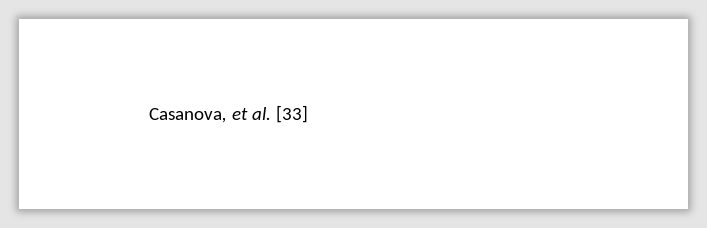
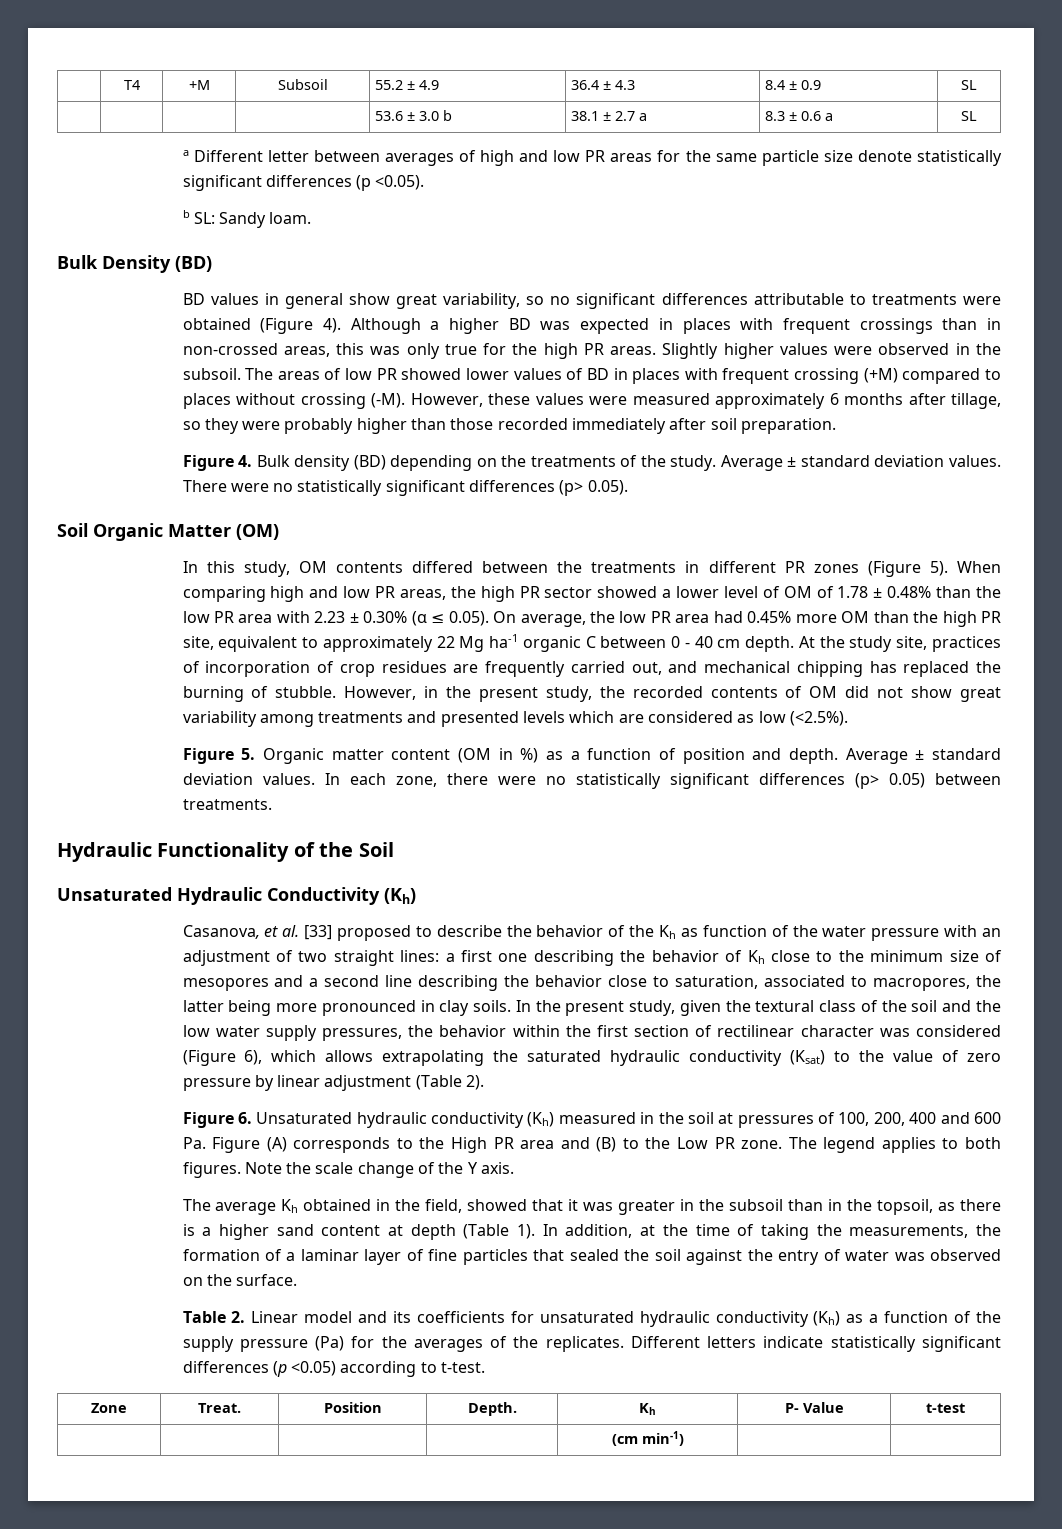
[148,105,308,123] Casanova, et al. [33] -> [123,80,140,90] [188,80,210,90] [277,79,328,90] [375,80,440,90] [571,80,636,90] [765,80,822,90] [961,80,977,90] [375,110,453,121] [571,111,648,121] [765,111,834,121] [961,111,977,121] [182,150,1002,166] [182,175,425,191] [182,210,312,228] [57,255,212,273] [182,293,1001,309] [182,318,1002,334] [182,343,1002,359] [182,368,1001,384] [182,393,1001,409] [182,418,837,434] [182,455,1002,471] [182,480,628,496] [57,523,279,541] [182,561,1002,577] [182,586,1002,602] [182,611,1001,627] [182,634,1002,652] [182,661,1002,677] [182,686,1002,702] [182,711,849,727] [182,748,1001,764] [182,773,1001,789] [182,799,272,810] [57,842,394,862] [57,887,416,905] [182,925,1001,941] [182,950,1003,966] [182,975,1001,991] [182,1000,1002,1016] [182,1025,1002,1041] [182,1050,1001,1066] [182,1075,485,1091] [182,1112,1002,1128] [182,1137,1002,1153] [182,1162,515,1178] [182,1199,1002,1215] [182,1224,1001,1240] [182,1249,1002,1265] [182,1274,298,1286] [182,1311,1002,1327] [182,1336,1002,1352] [182,1361,486,1377] [91,1403,127,1413] [198,1403,241,1413] [323,1402,382,1413] [467,1402,517,1416] [639,1403,656,1415] [784,1402,844,1413] [926,1403,965,1413] [611,1431,684,1446] | T4 | +M | Subsoil | 55.2 ± 4.9 | 36.4 ± 4.3 | 8.4 ± 0.9 | SL // | | | | 53.6 ± 3.0 b | 38.1 ± 2.7 a | 8.3 ± 0.6 a | SL // a Different letter between averages of high and low PR areas for the same particle size denote statistically significant differences (p <0.05). // b SL: Sandy loam. // Bulk Density (BD) // BD values in general show great variability, so no significant differences attributable to treatments were obtained (Figure 4). Although a higher BD was expected in places with frequent crossings than in non-crossed areas, this was only true for the high PR areas. Slightly higher values were observed in the subsoil. The areas of low PR showed lower values of BD in places with frequent crossing (+M) compared to places without crossing (-M). However, these values were measured approximately 6 months after tillage, so they were probably higher than those recorded immediately after soil preparation. // Figure 4. Bulk density (BD) depending on the treatments of the study. Average ± standard deviation values. There were no statistically significant differences (p> 0.05). // Soil Organic Matter (OM) // In this study, OM contents differed between the treatments in different PR zones (Figure 5). When comparing high and low PR areas, the high PR sector showed a lower level of OM of 1.78 ± 0.48% than the low PR area with 2.23 ± 0.30% (α ≤ 0.05). On average, the low PR area had 0.45% more OM than the high PR site, equivalent to approximately 22 Mg ha-1 organic C between 0 - 40 cm depth. At the study site, practices of incorporation of crop residues are frequently carried out, and mechanical chipping has replaced the burning of stubble. However, in the present study, the recorded contents of OM did not show great variability among treatments and presented levels which are considered as low (<2.5%). // Figure 5. Organic matter content (OM in %) as a function of position and depth. Average ± standard deviation values. In each zone, there were no statistically significant differences (p> 0.05) between treatments. // Hydraulic Functionality of the Soil // Unsaturated Hydraulic Conductivity (Kh) // Casanova, et al. [33] proposed to describe the behavior of the Kh as function of the water pressure with an adjustment of two straight lines: a first one describing the behavior of Kh close to the minimum size of mesopores and a second line describing the behavior close to saturation, associated to macropores, the latter being more pronounced in clay soils. In the present study, given the textural class of the soil and the low water supply pressures, the behavior within the first section of rectilinear character was considered (Figure 6), which allows extrapolating the saturated hydraulic conductivity (Ksat) to the value of zero pressure by linear adjustment (Table 2). // Figure 6. Unsaturated hydraulic conductivity (Kh) measured in the soil at pressures of 100, 200, 400 and 600 Pa. Figure (A) corresponds to the High PR area and (B) to the Low PR zone. The legend applies to both figures. Note the scale change of the Y axis. // The average Kh obtained in the field, showed that it was greater in the subsoil than in the topsoil, as there is a higher sand content at depth (Table 1). In addition, at the time of taking the measurements, the formation of a laminar layer of fine particles that sealed the soil against the entry of water was observed on the surface. // Table 2. Linear model and its coefficients for unsaturated hydraulic conductivity (Kh) as a function of the supply pressure (Pa) for the averages of the replicates. Different letters indicate statistically significant differences (p <0.05) according to t-test. // Zone | Treat. | Position | Depth. | Kh | P- Value | t-test // | | | | (cm min-1) | |

